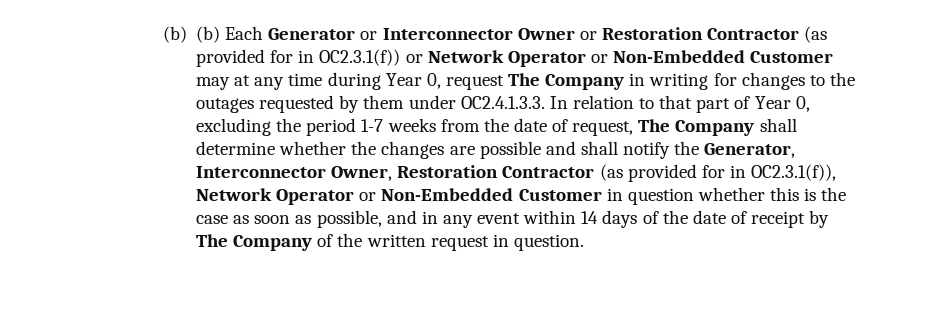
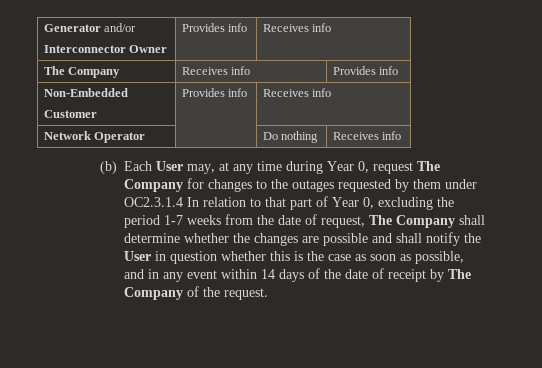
[162,26,828,43] [196,49,834,67] [196,77,231,90] (b) (b) Each Generator or Interconnector Owner or Restoration Contractor (as provided for in OC2.3.1(f)) or Network Operator or Non-Embedded Customer may -> [43,23,137,32] [43,45,168,53] [181,23,248,32] [262,23,332,32] [43,66,121,78] [181,66,251,75] [332,66,399,75] [43,88,128,97] [43,110,97,118] [181,88,248,97] [262,88,332,97] [43,131,146,143] [262,131,319,143] [332,131,402,140] [99,161,215,174] Generator and/or // Interconnector Owner | Provides info | Receives info // The Company | Receives info | Provides info // Non-Embedded // Customer | Provides info | Receives info // Network Operator | | Do nothing | Receives info // (b) Each User may,
[629,73,709,90] in writing -> (183, 185) none
[460,96,545,109] OC2.4.1.3.3. -> [123,197,183,207] OC2.3.1.4
[704,143,796,158] [196,164,837,182] [196,188,602,205] Generator, Interconnector Owner, Restoration Contractor (as provided for in OC2.3.1(f)), Network Operator or Non-Embedded Customer -> [123,251,151,261] User
[366,234,584,251] written request in question. -> [223,288,268,300] request.

